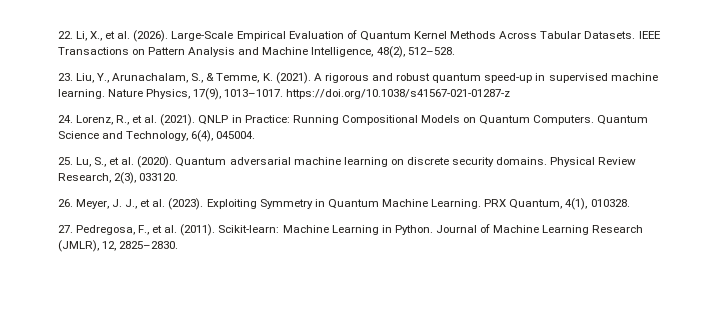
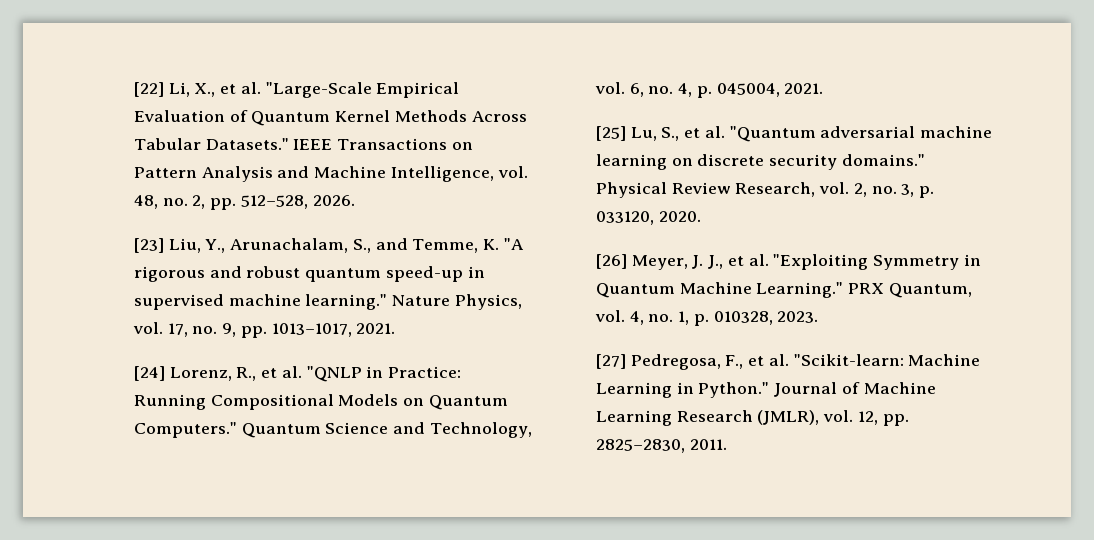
[57,31,73,39] 22. -> [134,82,165,97] [22]
[133,30,234,42] (2026). Large-Scale -> [265,82,372,98] "Large-Scale
[584,31,636,39] Datasets. -> [205,138,289,150] Datasets."
[376,46,455,58] [57,73,73,81] 48(2), 512–528. // 23. -> [497,166,528,178] [134,195,355,210] [134,238,165,253] vol. 48, no. 2, pp. 512–528, 2026. // [23]
[206,73,215,81] & -> [375,238,408,250] and
[275,72,322,84] (2021). A -> [503,238,524,250] "A
[57,89,105,99] learning. -> [305,294,388,310] learning."
[193,88,511,100] [57,115,73,123] 17(9), 1013–1017. https://doi.org/10.1038/s41567-021-01287-z // 24. -> [133,322,396,338] [134,366,166,381] vol. 17, no. 9, pp. 1013–1017, 2021. // [24]
[160,114,229,126] (2021). QNLP -> [306,366,362,382] "QNLP
[533,115,595,125] Computers. -> [134,422,238,438] Computers."
[191,130,256,142] [57,157,73,165] 6(4), 045004. // 25. -> [595,82,824,98] [596,126,627,141] vol. 6, no. 4, p. 045004, 2021. // [25]
[137,156,227,168] (2020). Quantum -> [729,126,816,142] "Quantum
[496,157,548,165] domains. -> [841,154,925,166] domains."
[113,172,179,184] [57,199,73,207] 2(3), 033120. // 26. -> [819,182,935,198] [596,211,701,225] [596,254,628,269] vol. 2, no. 3, p. 033120, 2020. // [26]
[168,198,257,210] (2023). Exploiting -> [773,254,869,270] "Exploiting
[431,199,482,209] Learning. -> [756,282,844,298] Learning."
[565,198,630,210] [57,225,73,233] 4(1), 010328. // 27. -> [595,310,819,326] [596,354,627,369] vol. 4, no. 1, p. 010328, 2023. // [27]
[180,224,280,236] (2011). Scikit-learn: -> [793,354,904,366] "Scikit-learn:
[394,225,433,235] Python. -> [698,382,770,398] Python."
[101,241,179,251] 12, 2825–2830. -> [823,410,909,426] [596,439,727,453] vol. 12, pp. 2825–2830, 2011.

